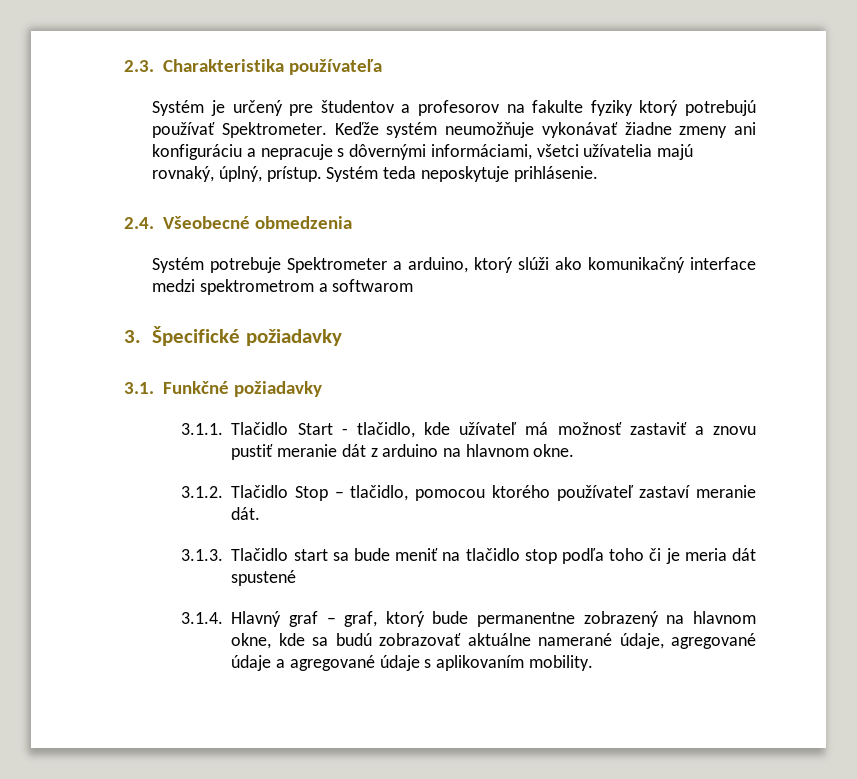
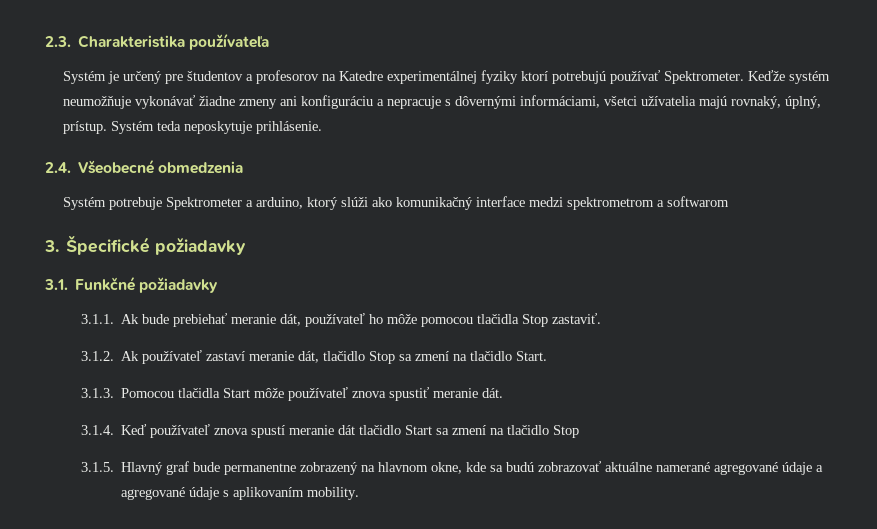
[532,100,679,116] fakulte fyziky ktorý -> [339,70,549,84] Katedre experimentálnej fyziky ktorí
[231,422,757,438] [231,444,575,460] [180,485,756,501] [231,507,261,520] [180,548,756,564] [231,570,297,586] [180,611,425,627] Tlačidlo Start - tlačidlo, kde užívateľ má možnosť zastaviť a znovu pustiť meranie dát z arduino na hlavnom okne. // 3.1.2. Tlačidlo Stop – tlačidlo, pomocou ktorého používateľ zastaví meranie dát. // 3.1.3. Tlačidlo start sa bude meniť na tlačidlo stop podľa toho či je meria dát spustené // 3.1.4. Hlavný graf – graf, ktorý -> [121,313,602,327] [81,350,548,364] [81,387,504,401] [81,424,580,438] [81,461,190,475] Ak bude prebiehať meranie dát, používateľ ho môže pomocou tlačidla Stop zastaviť. // 3.1.2. Ak používateľ zastaví meranie dát, tlačidlo Stop sa zmení na tlačidlo Start. // 3.1.3. Pomocou tlačidla Start môže používateľ znova spustiť meranie dát. // 3.1.4. Keď používateľ znova spustí meranie dát tlačidlo Start sa zmení na tlačidlo Stop // 3.1.5. Hlavný graf
[619,633,664,649] údaje, -> (711, 467) none

